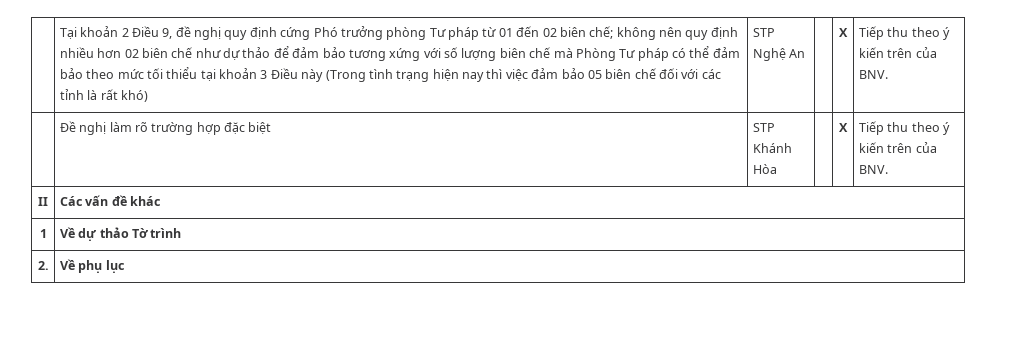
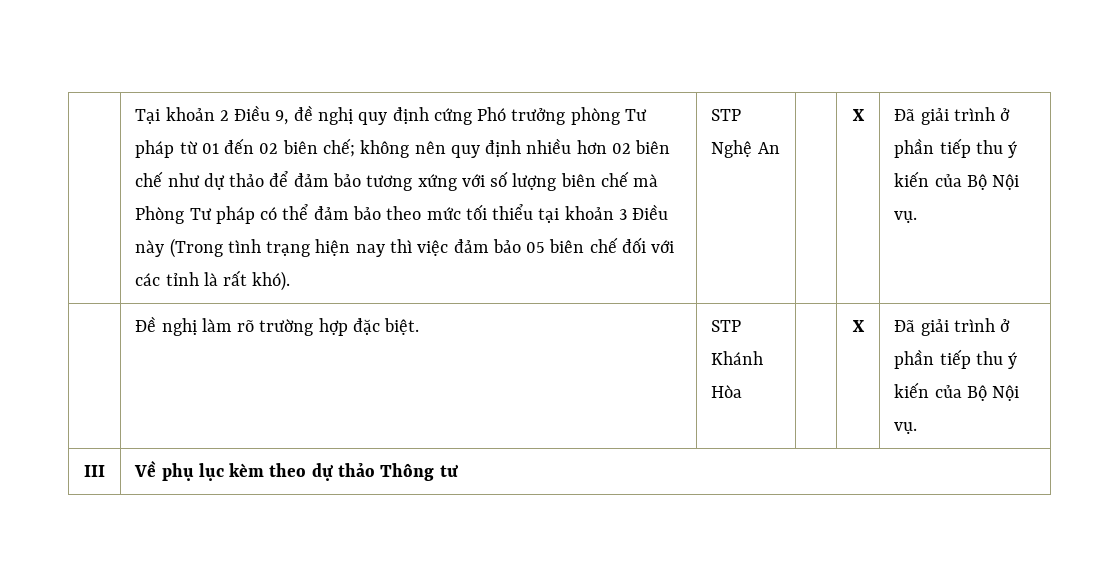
[120,90,148,102] khó) -> [252,271,291,291] khó).
[858,26,950,40] [858,47,937,58] [858,70,888,79] Tiếp thu theo ý kiến trên của BNV. -> [894,107,1011,125] [894,138,1018,158] [894,171,1020,190] [894,211,918,223] Đã giải trình ở phần tiếp thu ý kiến của Bộ Nội vụ.
[248,122,272,134] biệt -> [384,318,420,335] biệt.
[858,121,950,135] [858,142,937,153] [858,165,888,174] [38,197,48,206] [59,195,161,206] [39,229,47,238] [59,227,182,241] [37,261,49,270] [59,259,125,273] Tiếp thu theo ý kiến trên của BNV. // II | Các vấn đề khác // 1 | Về dự thảo Tờ trình // 2. | Về phụ lục -> [894,318,1011,336] [894,349,1018,369] [894,382,1020,401] [894,422,918,434] [84,465,105,477] [134,461,459,481] Đã giải trình ở phần tiếp thu ý kiến của Bộ Nội vụ. // III | Về phụ lục kèm theo dự thảo Thông tư

